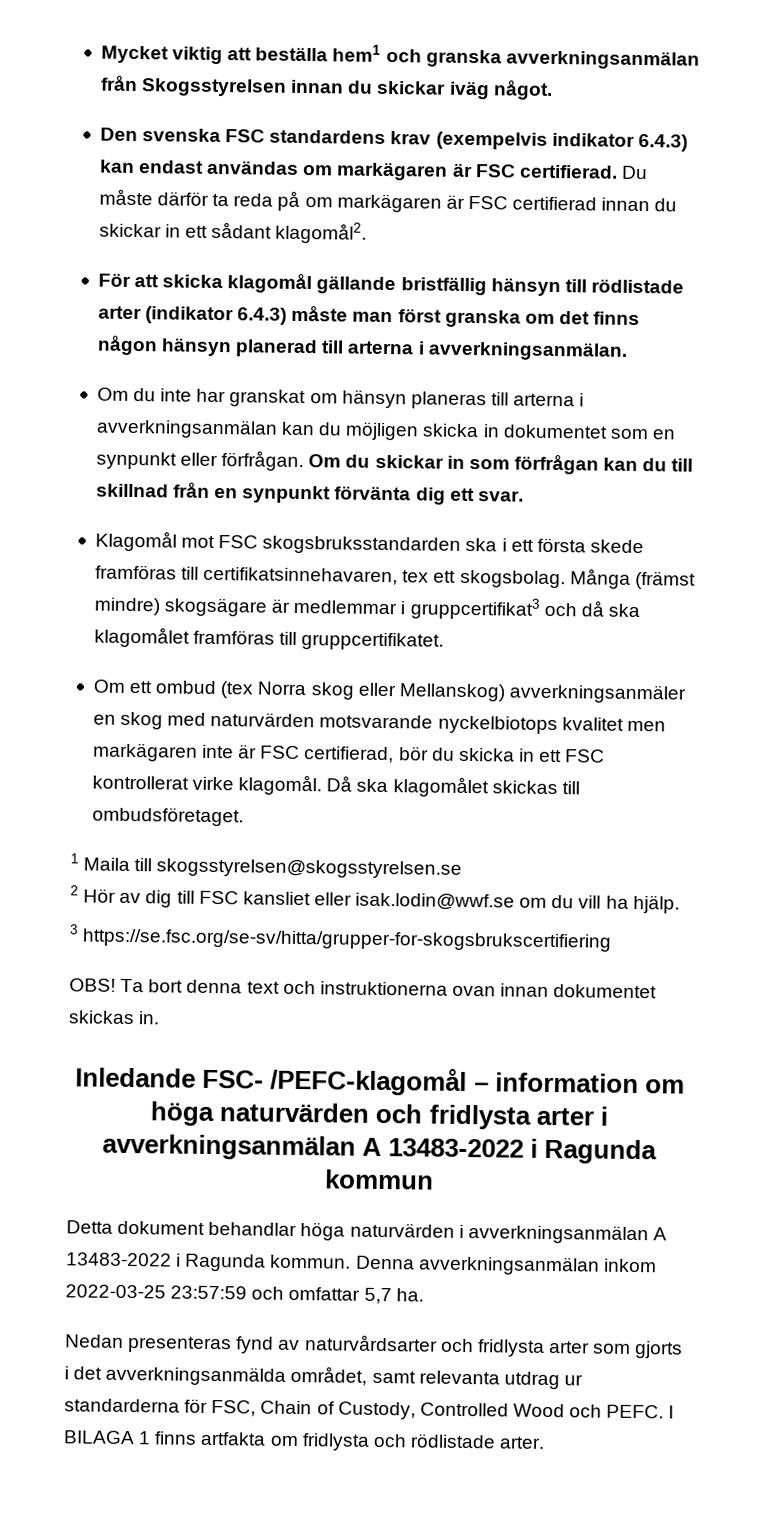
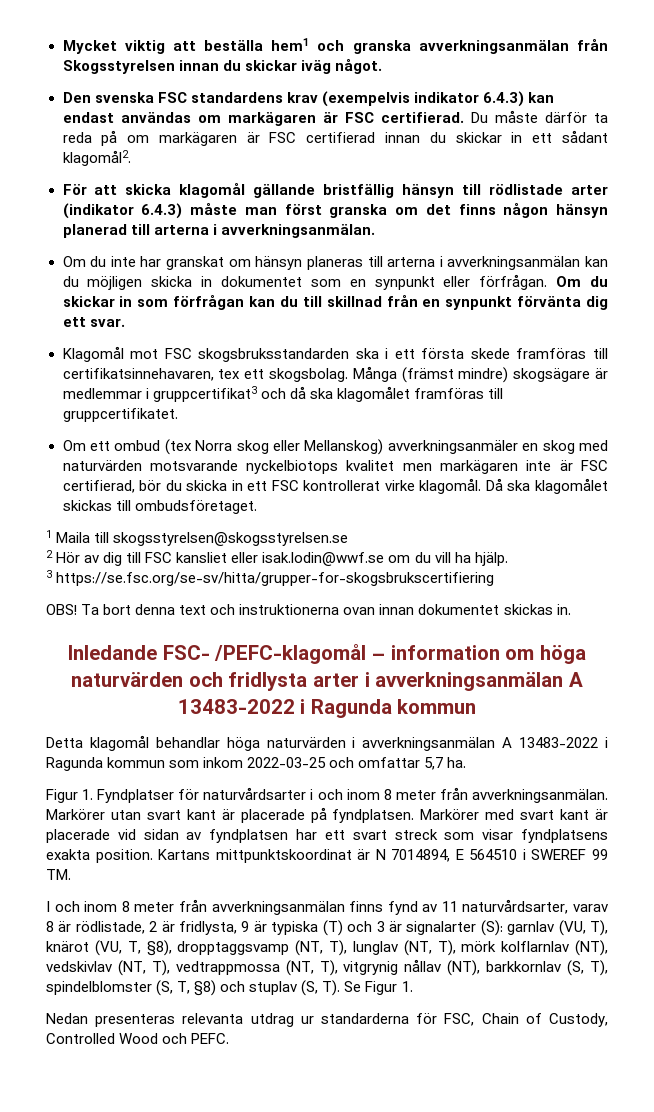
[117,1220,206,1235] dokument -> [89,735,149,751] klagomål
[270,1254,600,1276] kommun. Denna avverkningsanmälan -> [107,757,200,768] kommun som
[170,1285,248,1300] 23:57:59 -> (327, 762) none
[65,1334,684,1359] [64,1365,416,1386] Nedan presenteras fynd av naturvårdsarter och fridlysta arter som gjorts i det avverkningsanmälda området, samt -> [46,787,609,803] [46,807,608,823] [46,829,608,843] [46,849,608,863] [46,869,71,880] [46,899,608,915] [46,920,609,936] [46,940,608,956] [46,959,608,976] [46,980,413,996] [46,1013,176,1027] Figur 1. Fyndplatser för naturvårdsarter i och inom 8 meter från avverkningsanmälan. Markörer utan svart kant är placerade på fyndplatsen. Markörer med svart kant är placerade vid sidan av fyndplatsen har ett svart streck som visar fyndplatsens exakta position. Kartans mittpunktskoordinat är N 7014894, E 564510 i SWEREF 99 TM. // I och inom 8 meter från avverkningsanmälan finns fynd av 11 naturvårdsarter, varav 8 är rödlistade, 2 är fridlysta, 9 är typiska (T) och 3 är signalarter (S): garnlav (VU, T), knärot (VU, T, §8), dropptaggsvamp (NT, T), lunglav (NT, T), mörk kolflarnlav (NT), vedskivlav (NT, T), vedtrappmossa (NT, T), vitgrynig nållav (NT), barkkornlav (S, T), spindelblomster (S, T, §8) och stuplav (S, T). Se Figur 1. // Nedan presenteras
[668,1405,675,1419] [63,1430,546,1451] I BILAGA 1 finns artfakta om fridlysta och rödlistade arter. -> (230, 1038) none

